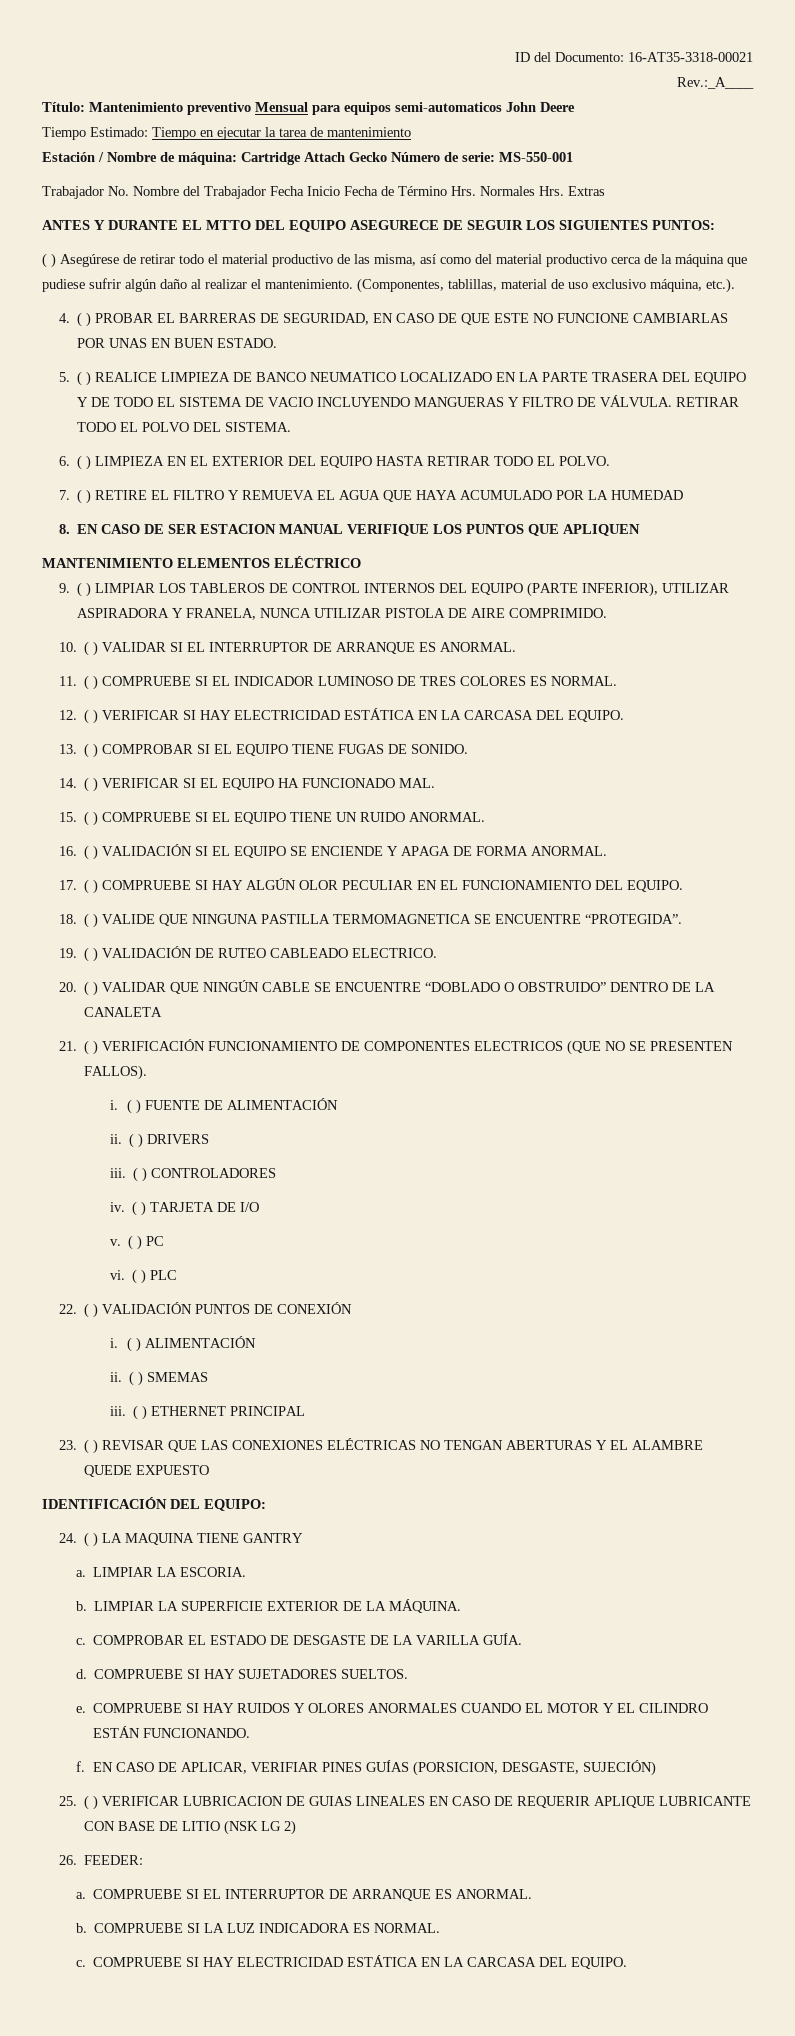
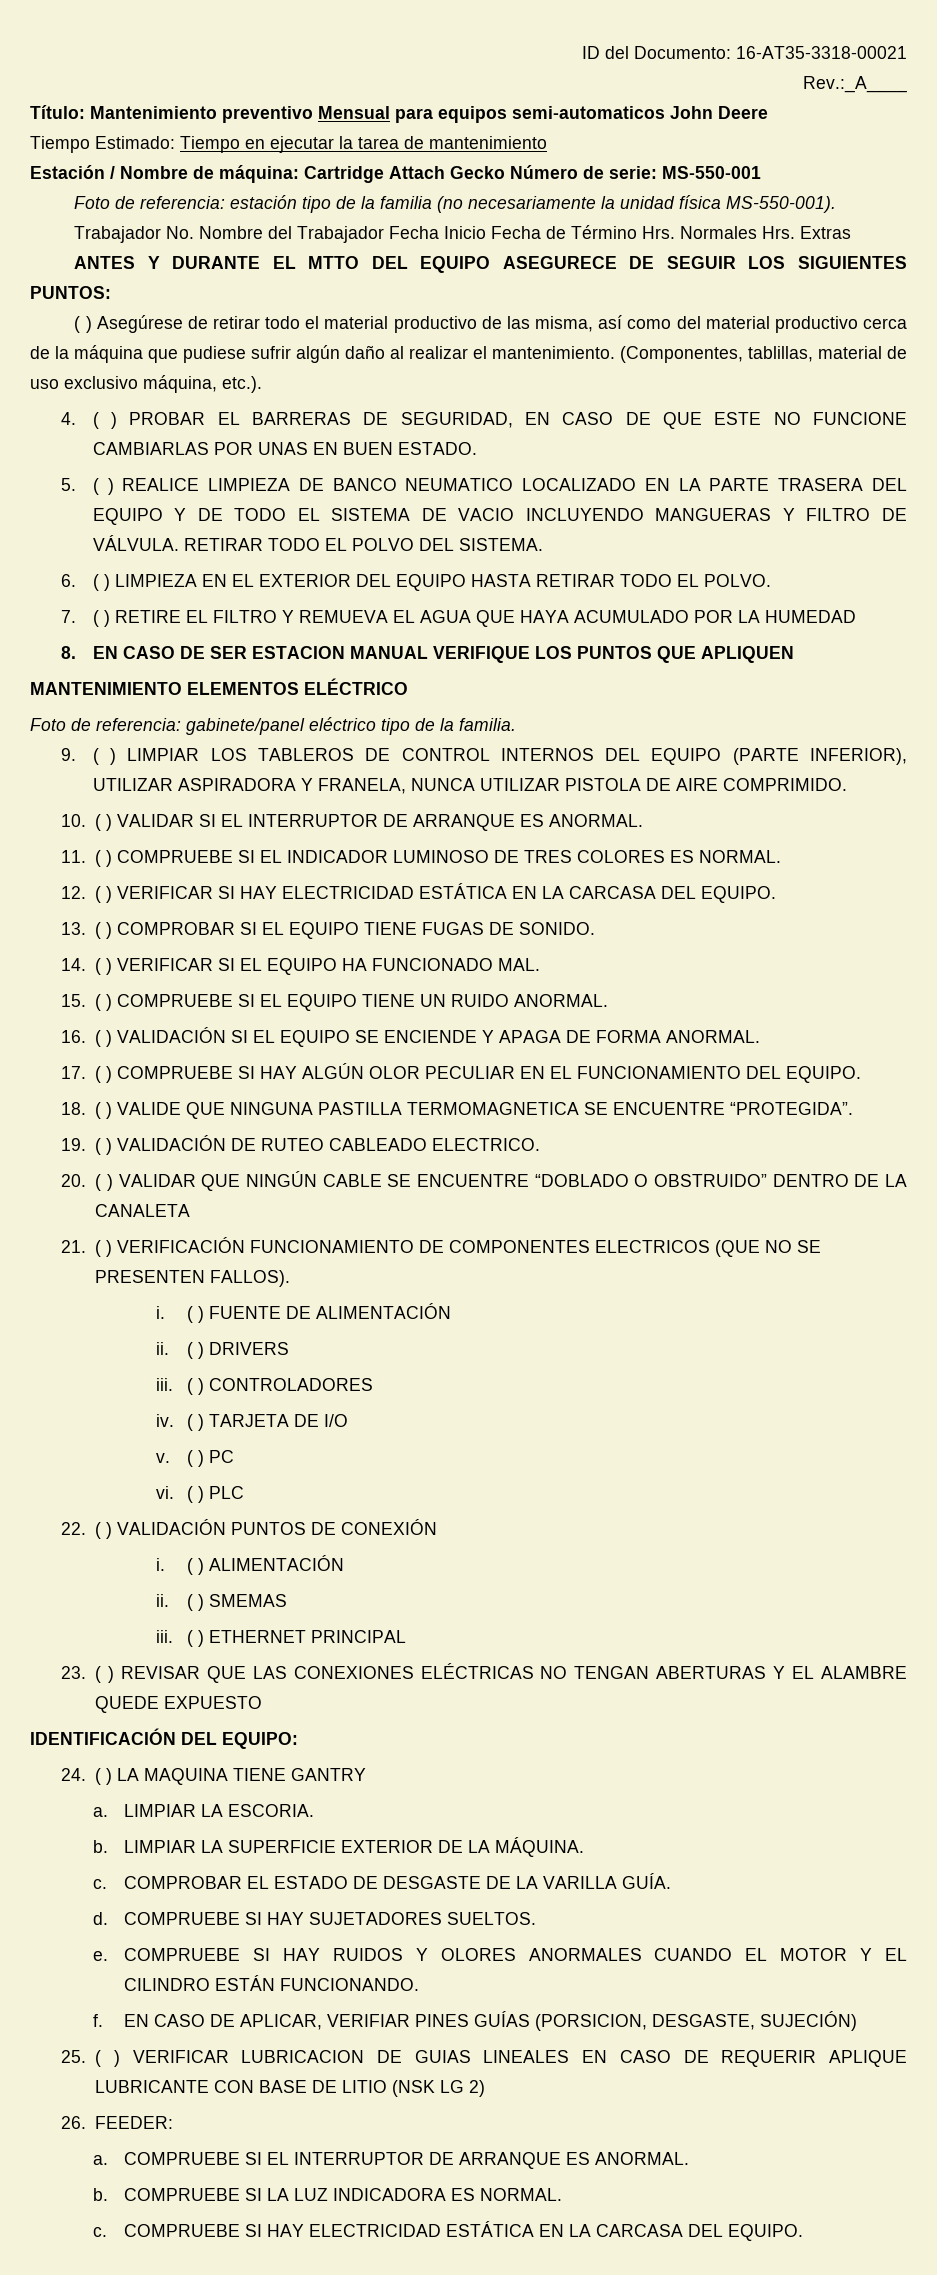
(573, 157) none -> [74,195,837,213] // Foto de referencia: estación tipo de la familia (no necesariamente la unidad física MS-550-001).
(361, 562) none -> [30,717,516,735] // Foto de referencia: gabinete/panel eléctrico tipo de la familia.

